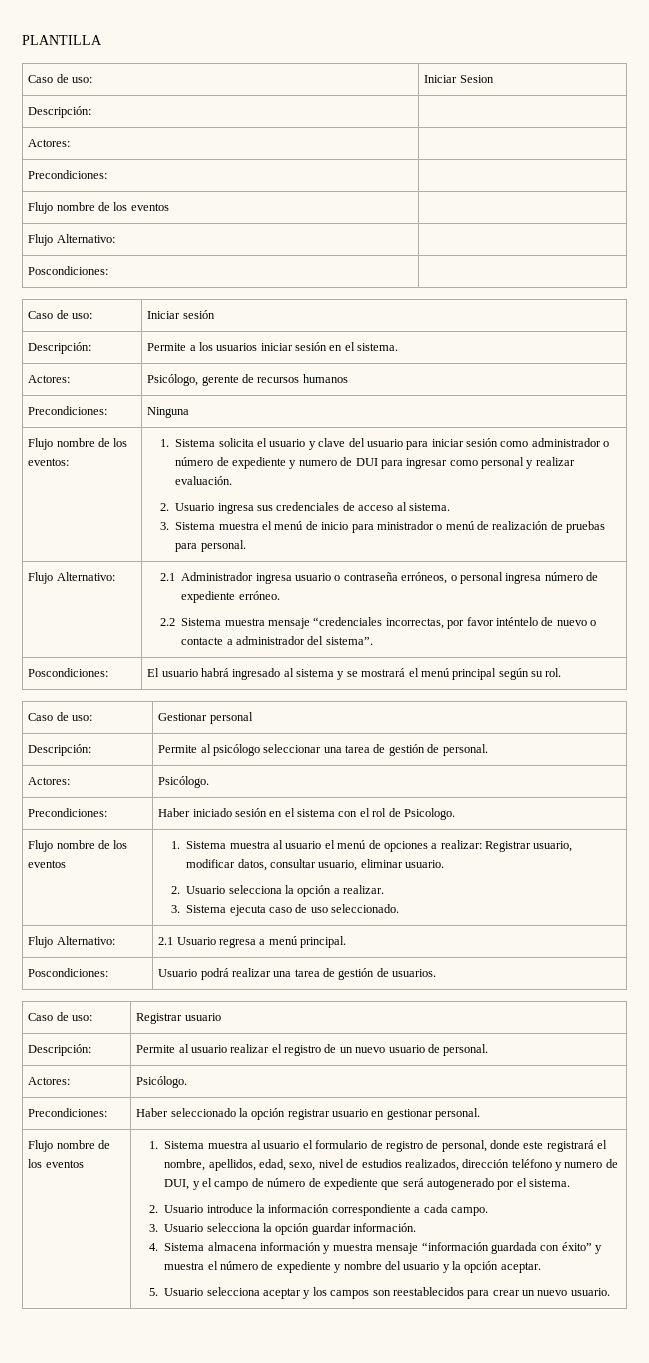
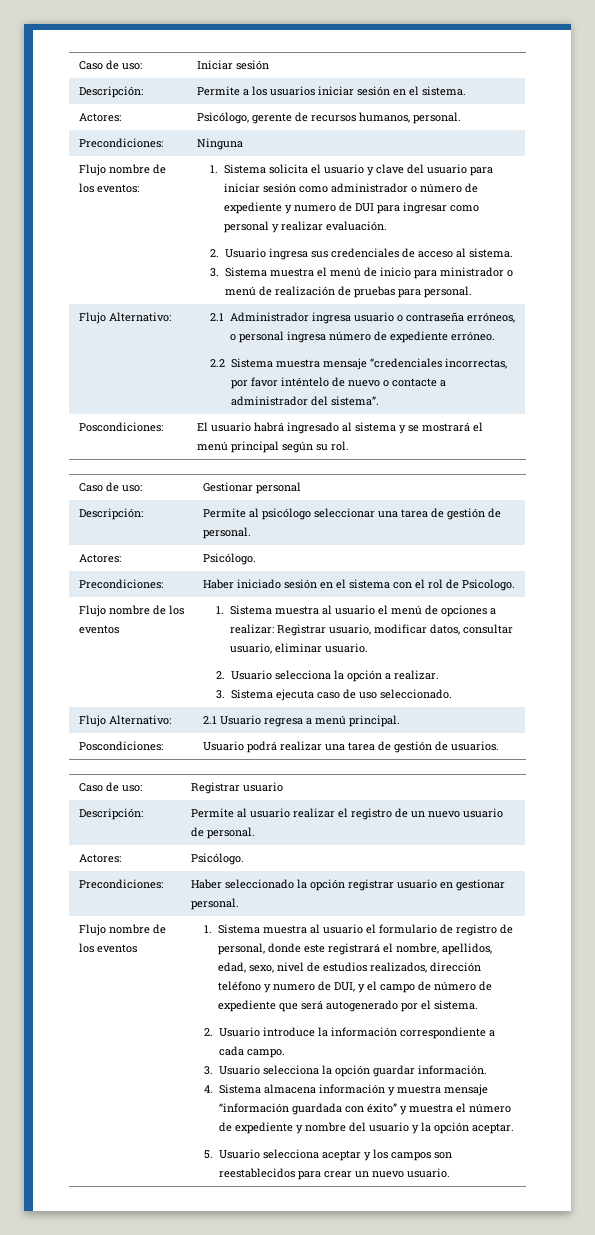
[22,35,102,45] [28,74,92,83] [424,75,494,83] [28,106,92,118] [28,139,71,147] [28,170,108,179] [28,202,169,214] [28,234,115,246] [28,266,109,275] PLANTILLA // Caso de uso: | Iniciar Sesion // Descripción: | // Actores: | // Precondiciones: | // Flujo nombre de los eventos | // Flujo Alternativo: | // Poscondiciones: | // -> (78, 65) none
[302,374,348,383] humanos -> [358,112,461,124] humanos, personal.

